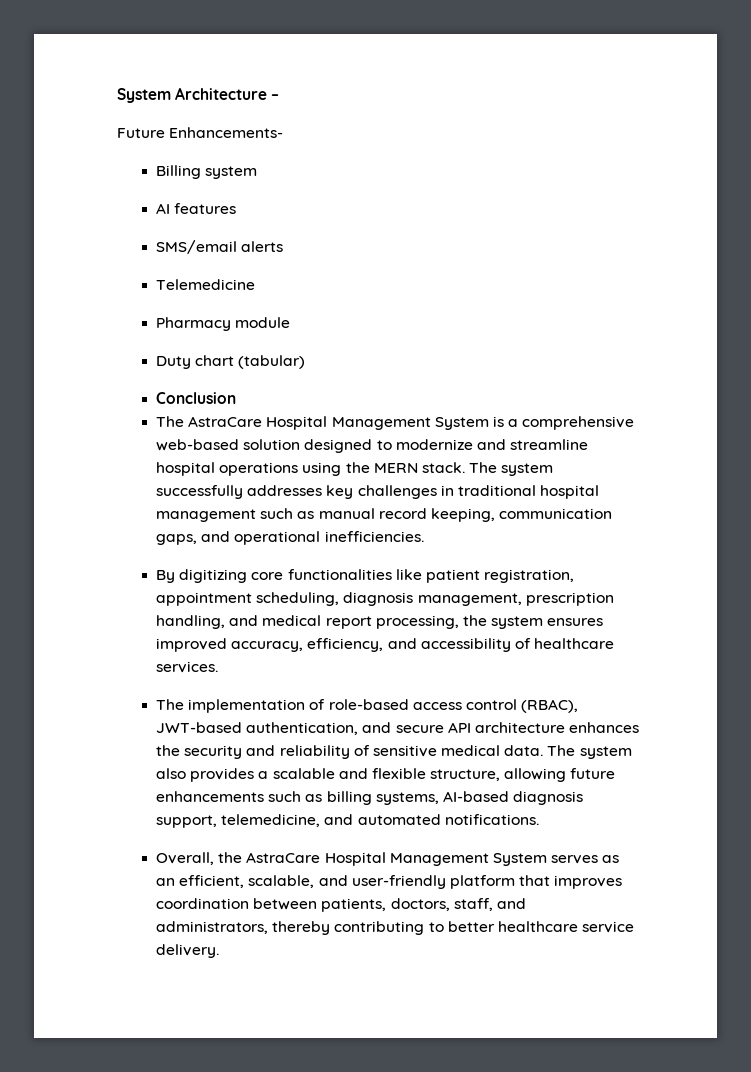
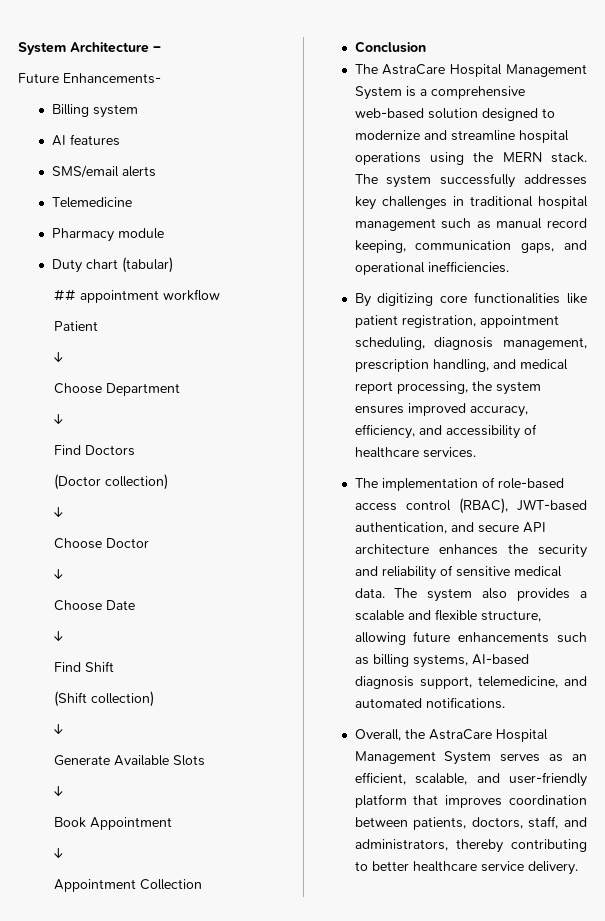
(306, 362) none -> [54,289,221,303] [54,321,99,331] [54,352,64,362] [54,383,181,396] [54,414,64,424] [54,445,136,456] [54,474,169,490] [54,507,64,517] [54,538,150,549] [54,569,64,579] [54,600,136,611] [54,631,64,641] [54,661,115,672] [54,691,155,707] [54,724,64,734] [54,755,206,766] [54,786,64,796] [54,817,173,830] [54,848,64,858] [54,879,203,892] // ## appointment workflow // Patient // ↓ // Choose Department // ↓ // Find Doctors // (Doctor collection) // ↓ // Choose Doctor // ↓ // Choose Date // ↓ // Find Shift // (Shift collection) // ↓ // Generate Available Slots // ↓ // Book Appointment // ↓ // Appointment Collection

